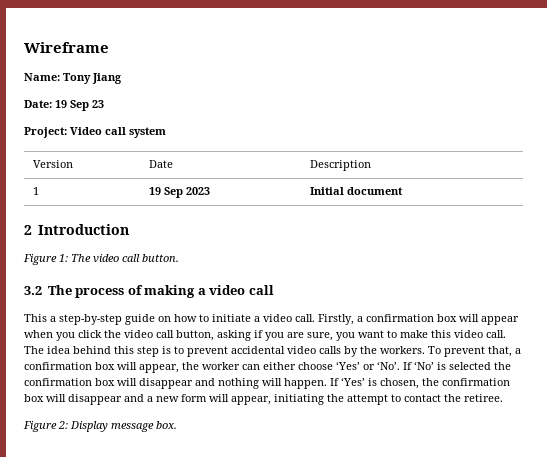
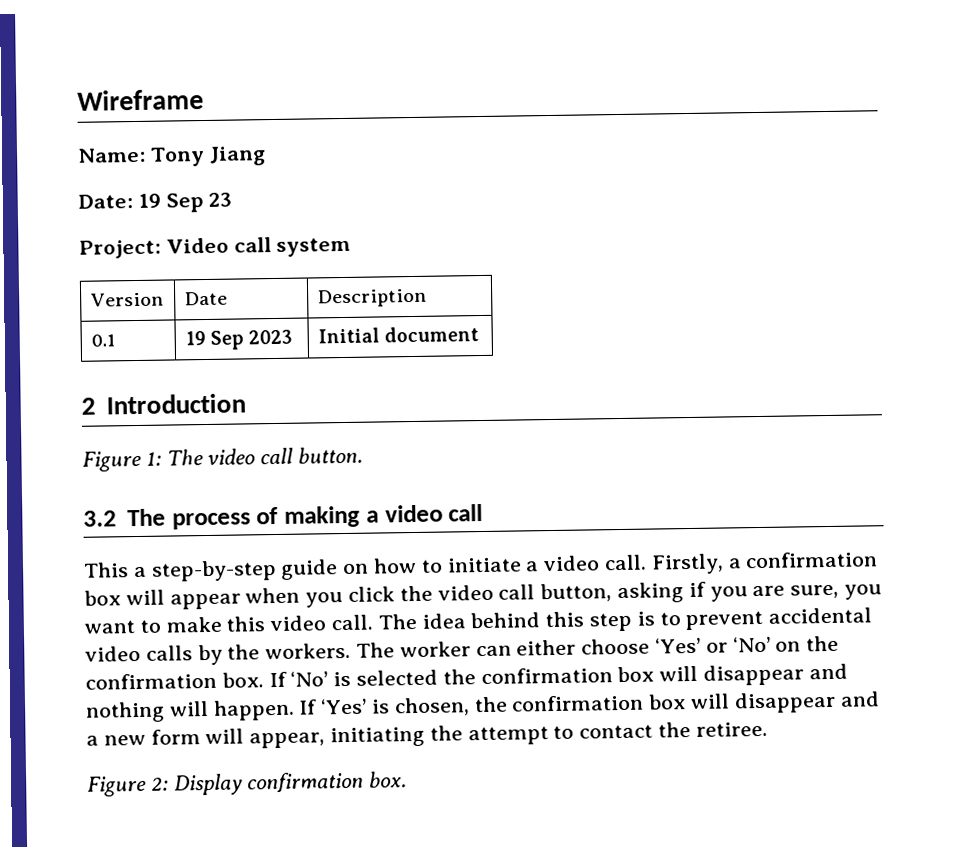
[32,187,39,195] 1 -> [90,334,115,347] 0.1
[428,346,521,357] [24,362,199,373] To prevent that, a confirmation box will appear, the -> [356,642,396,658] The
[377,361,400,370] ‘No’. -> [732,635,840,653] [85,672,264,690] ‘No’ on the confirmation box.
[111,423,154,432] message -> [247,771,365,794] confirmation

